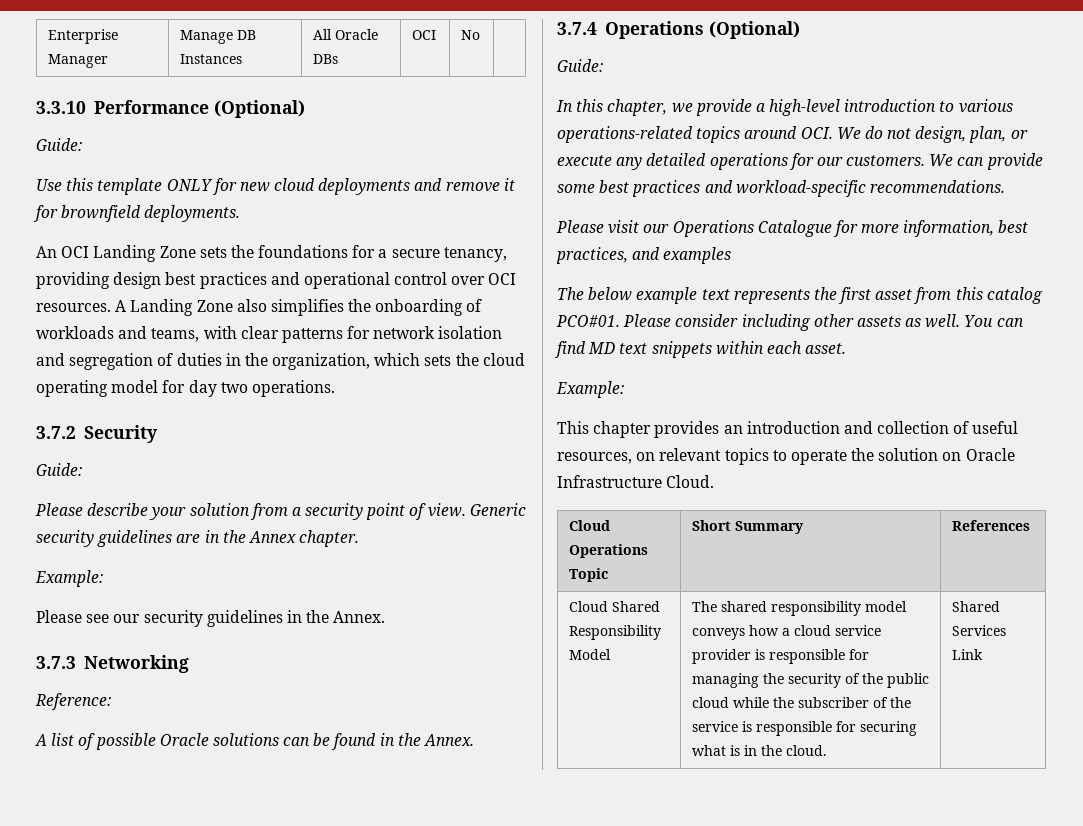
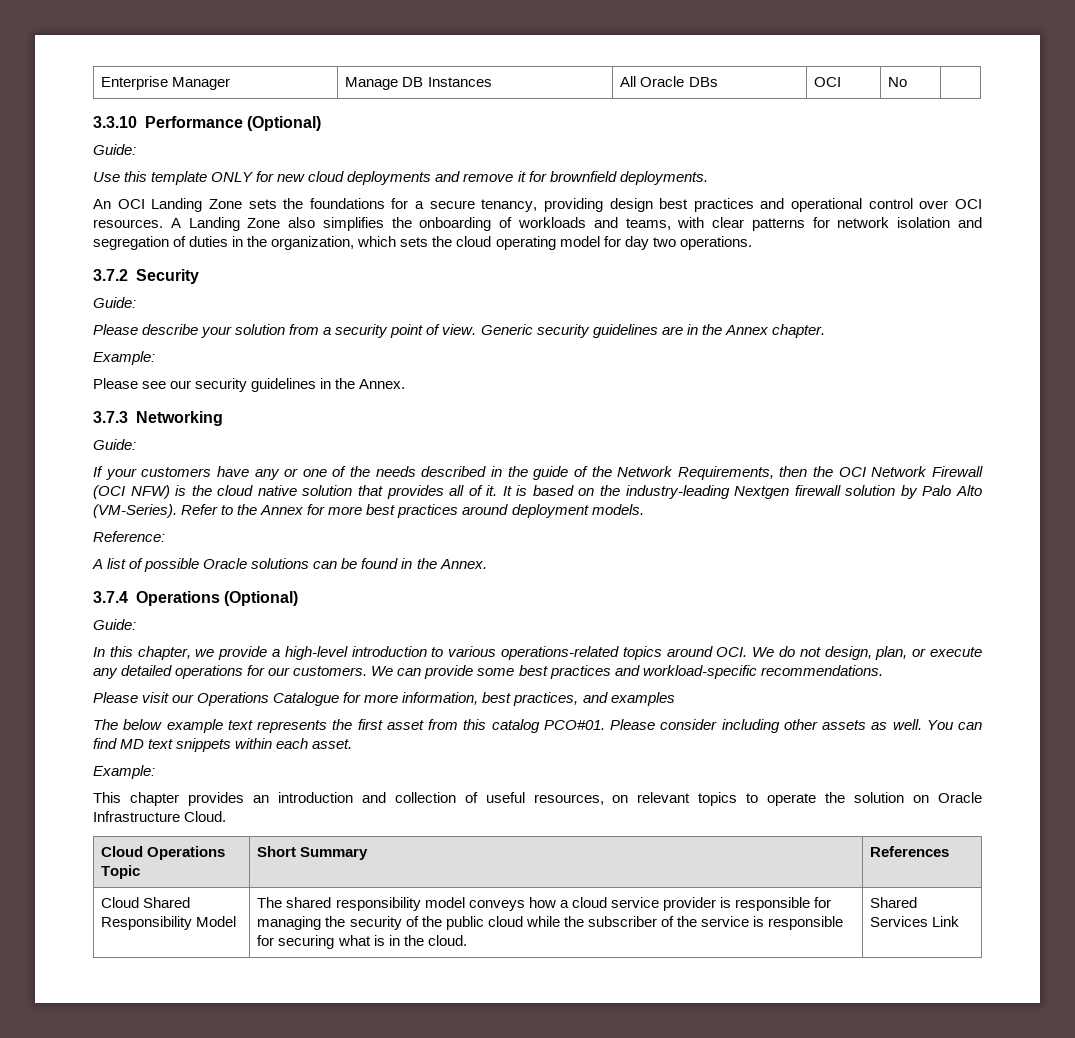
(189, 664) none -> [93,439,136,450] [93,466,983,480] [93,485,983,499] [93,504,644,518] // Guide: // If your customers have any or one of the needs described in the guide of the Network Requirements, then the OCI Network Firewall (OCI NFW) is the cloud native solution that provides all of it. It is based on the industry-leading Nextgen firewall solution by Palo Alto (VM-Series). Refer to the Annex for more best practices around deployment models.

